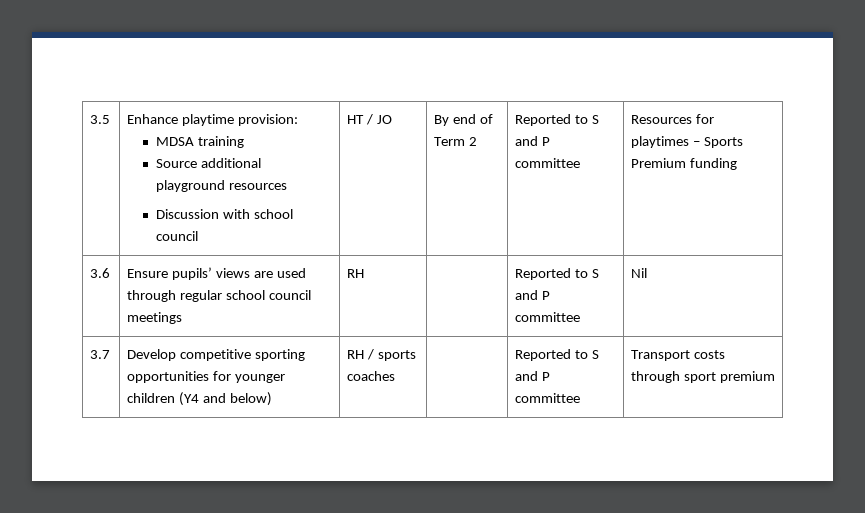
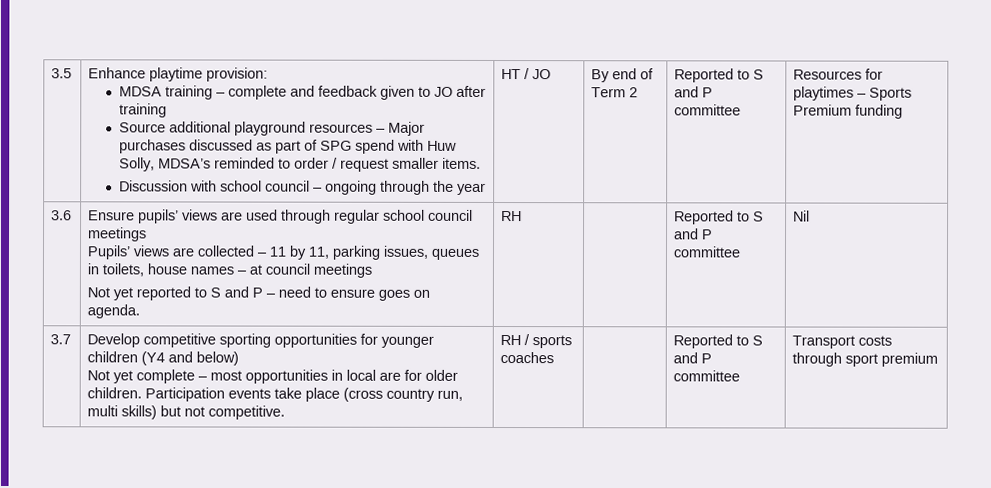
[155,158,261,168] [155,180,287,192] // Source additional playground resources -> [215,85,486,100] [118,103,167,118] [118,121,425,136] [118,139,457,154] [118,157,481,172] – complete and feedback given to JO after training // Source additional playground resources – Major purchases discussed as part of SPG spend with Huw Solly, MDSA’s reminded to order / request smaller items.
(198, 236) none -> [312,180,486,195] – ongoing through the year
(183, 318) none -> [87,245,480,260] [87,263,373,278] [87,286,431,301] [87,304,141,319] // Pupils’ views are collected – 11 by 11, parking issues, queues in toilets, house names – at council meetings // Not yet reported to S and P – need to ensure goes on agenda.
(272, 399) none -> [87,369,459,384] [87,387,464,402] [87,405,286,420] // Not yet complete – most opportunities in local are for older children. Participation events take place (cross country run, multi skills) but not competitive.

